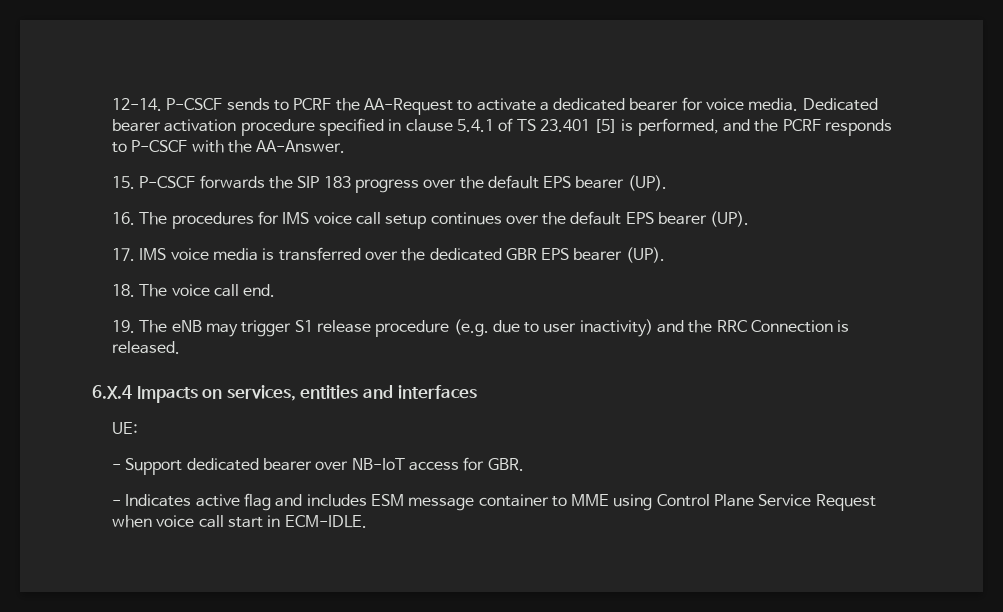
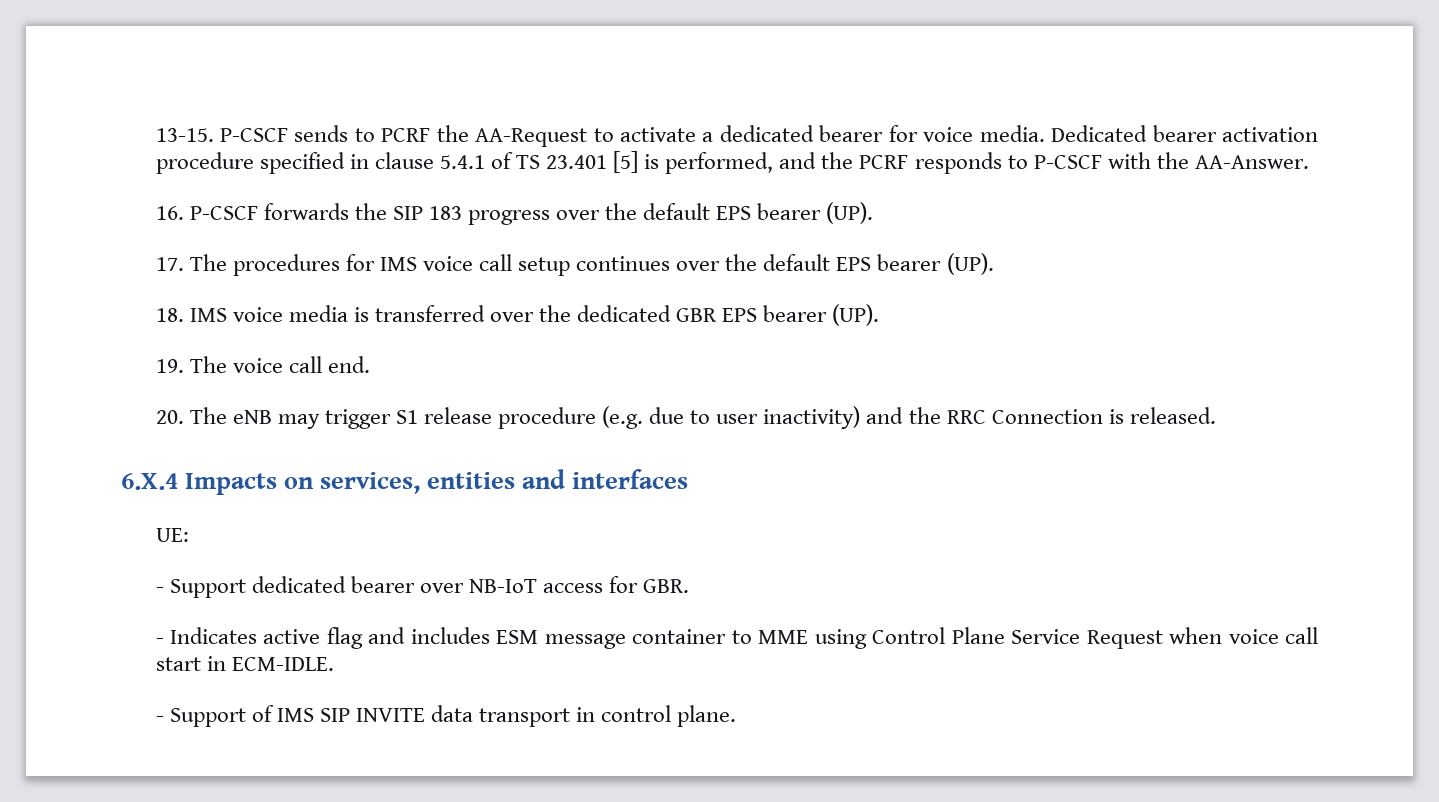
[111,98,162,111] 12-14. -> [155,128,214,142] 13-15.
[111,176,135,189] 15. -> [155,206,184,220] 16.
[111,212,135,225] 16. -> [155,257,184,271] 17.
[111,248,135,261] 17. -> [155,308,184,322] 18.
[111,284,135,297] 18. -> [155,359,184,373] 19.
[111,320,135,333] 19. -> [155,410,184,424] 20.
(367, 521) none -> [155,705,737,727] // - Support of IMS SIP INVITE data transport in control plane.

